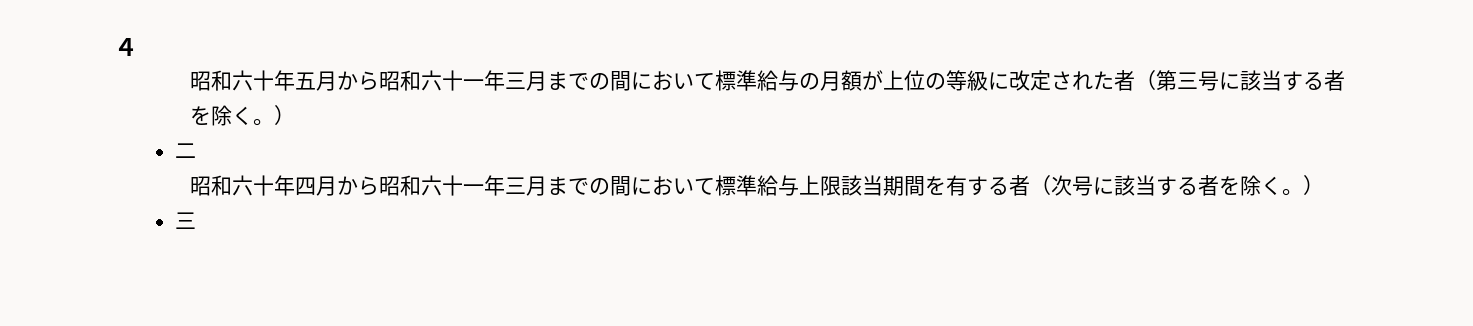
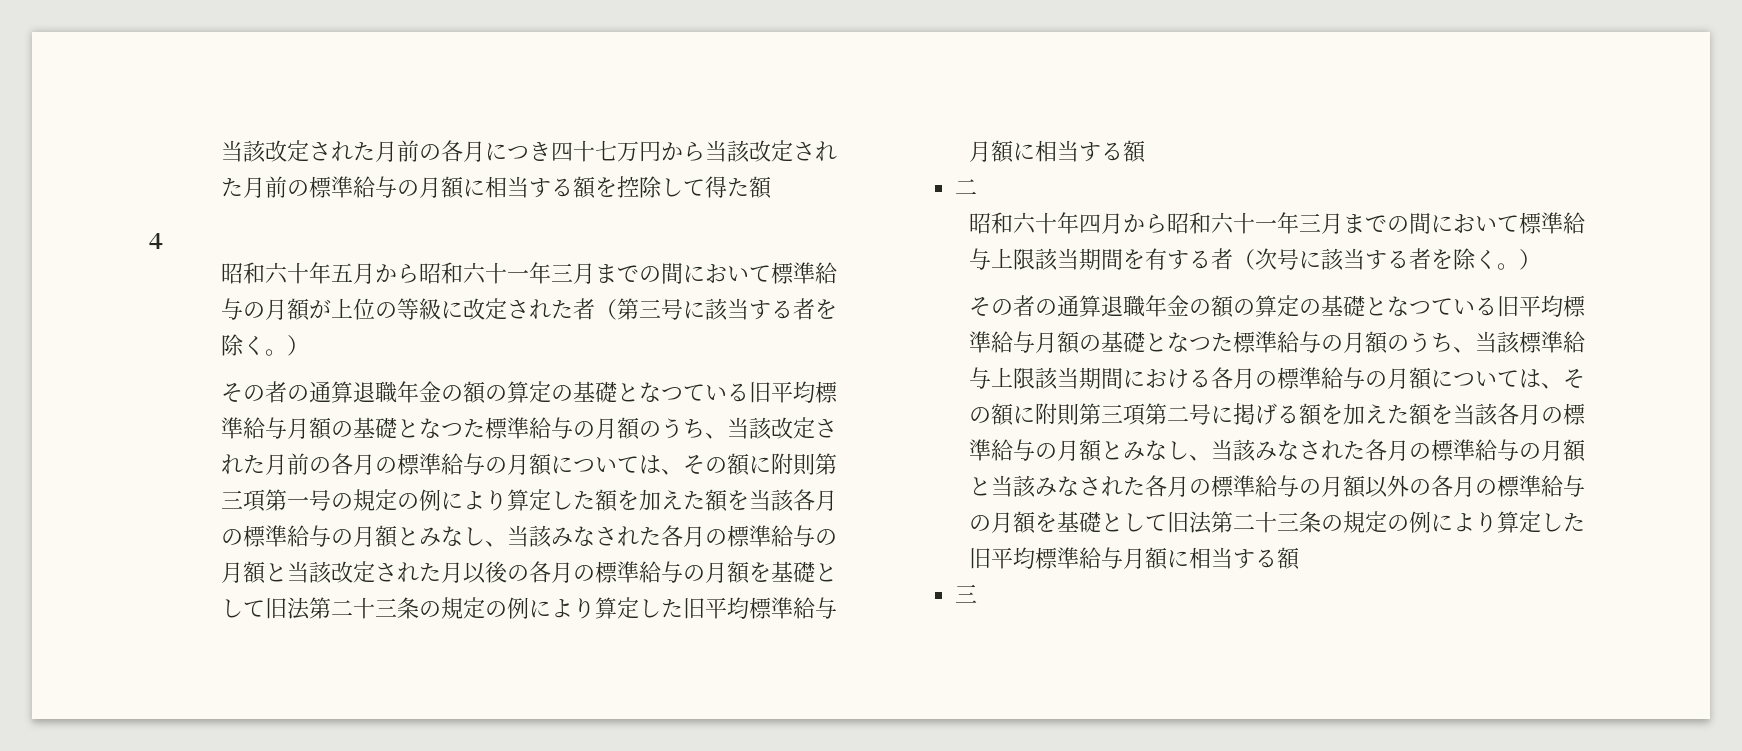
(114, 47) none -> [220,140,837,163] [220,176,772,199] 当該改定された月前の各月につき四十七万円から当該改定された月前の標準給与の月額に相当する額を控除して得た額 //
(295, 115) none -> [220,381,838,404] [220,417,837,440] [220,453,837,476] [220,489,837,512] [220,525,837,548] [220,561,837,584] [220,597,837,620] [968,140,1146,163] // その者の通算退職年金の額の算定の基礎となつている旧平均標準給与月額の基礎となつた標準給与の月額のうち、当該改定された月前の各月の標準給与の月額については、その額に附則第三項第一号の規定の例により算定した額を加えた額を当該各月の標準給与の月額とみなし、当該みなされた各月の標準給与の月額と当該改定された月以後の各月の標準給与の月額を基礎として旧法第二十三条の規定の例により算定した旧平均標準給与月額に相当する額
(1324, 185) none -> [968,295,1586,318] [968,331,1585,354] [968,367,1585,390] [968,403,1586,426] [968,439,1586,462] [968,475,1585,498] [968,511,1585,534] [968,547,1300,570] // その者の通算退職年金の額の算定の基礎となつている旧平均標準給与月額の基礎となつた標準給与の月額のうち、当該標準給与上限該当期間における各月の標準給与の月額については、その額に附則第三項第二号に掲げる額を加えた額を当該各月の標準給与の月額とみなし、当該みなされた各月の標準給与の月額と当該みなされた各月の標準給与の月額以外の各月の標準給与の月額を基礎として旧法第二十三条の規定の例により算定した旧平均標準給与月額に相当する額

